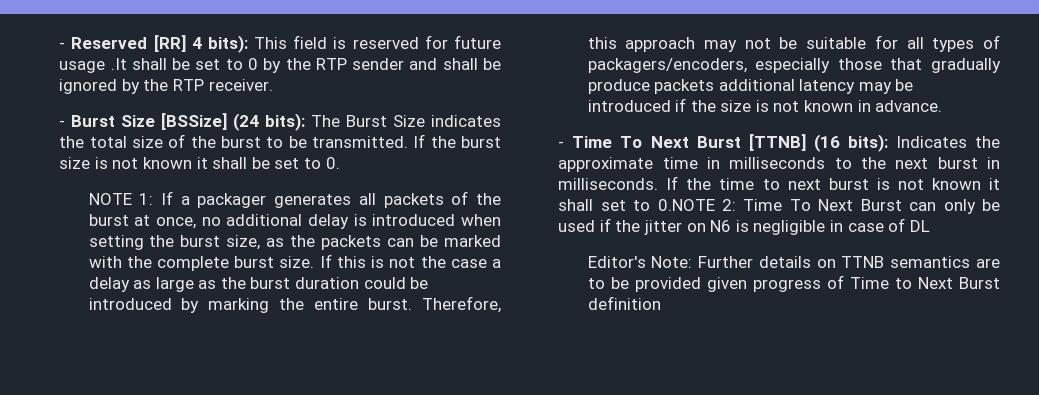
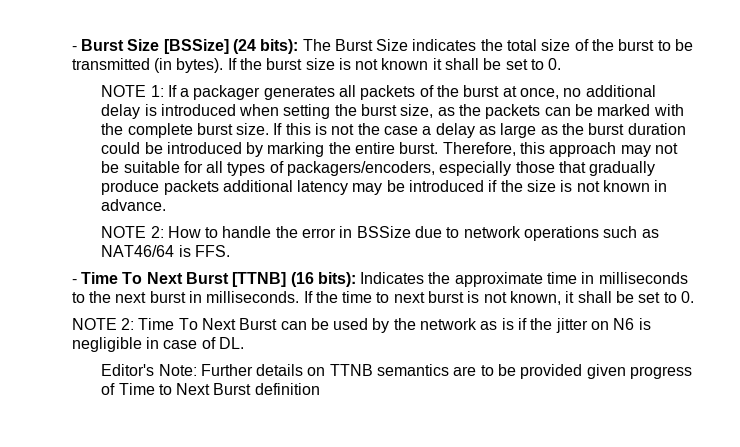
[59,35,501,53] [59,58,501,73] [59,79,273,94] [59,120,66,127] - Reserved [RR] 4 bits): This field is reserved for future usage .It shall be set to 0 by the RTP sender and shall be ignored by the RTP receiver. // - -> [71,46,77,51] -
[311,136,408,148] transmitted. -> [71,58,224,73] transmitted (in bytes).
(943, 106) none -> [101,226,659,241] [101,245,230,257] // NOTE 2: How to handle the error in BSSize due to network operations such as NAT46/64 is FFS.
[931,178,1000,190] [558,199,715,211] known it shall set to 0.NOTE -> [510,291,695,305] [71,318,117,330] known, it shall be set to 0. // NOTE
[943,199,976,214] only -> (307, 325) none
(596, 226) none -> [372,318,514,333] by the network as is
[909,220,930,232] DL -> [218,337,244,349] DL.

